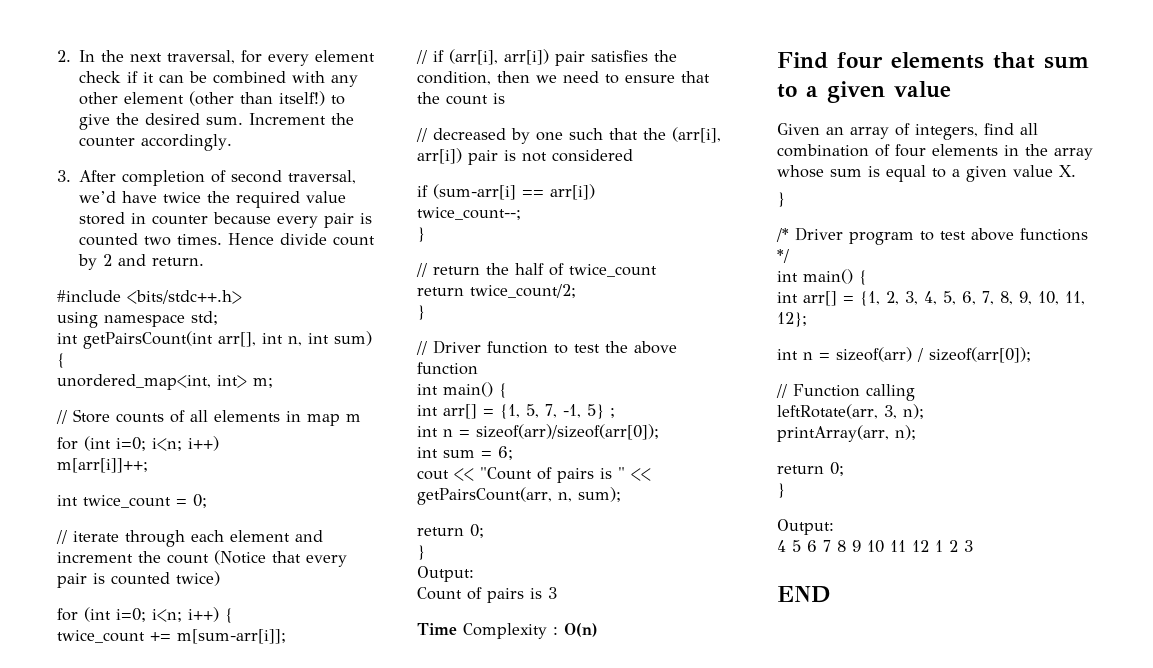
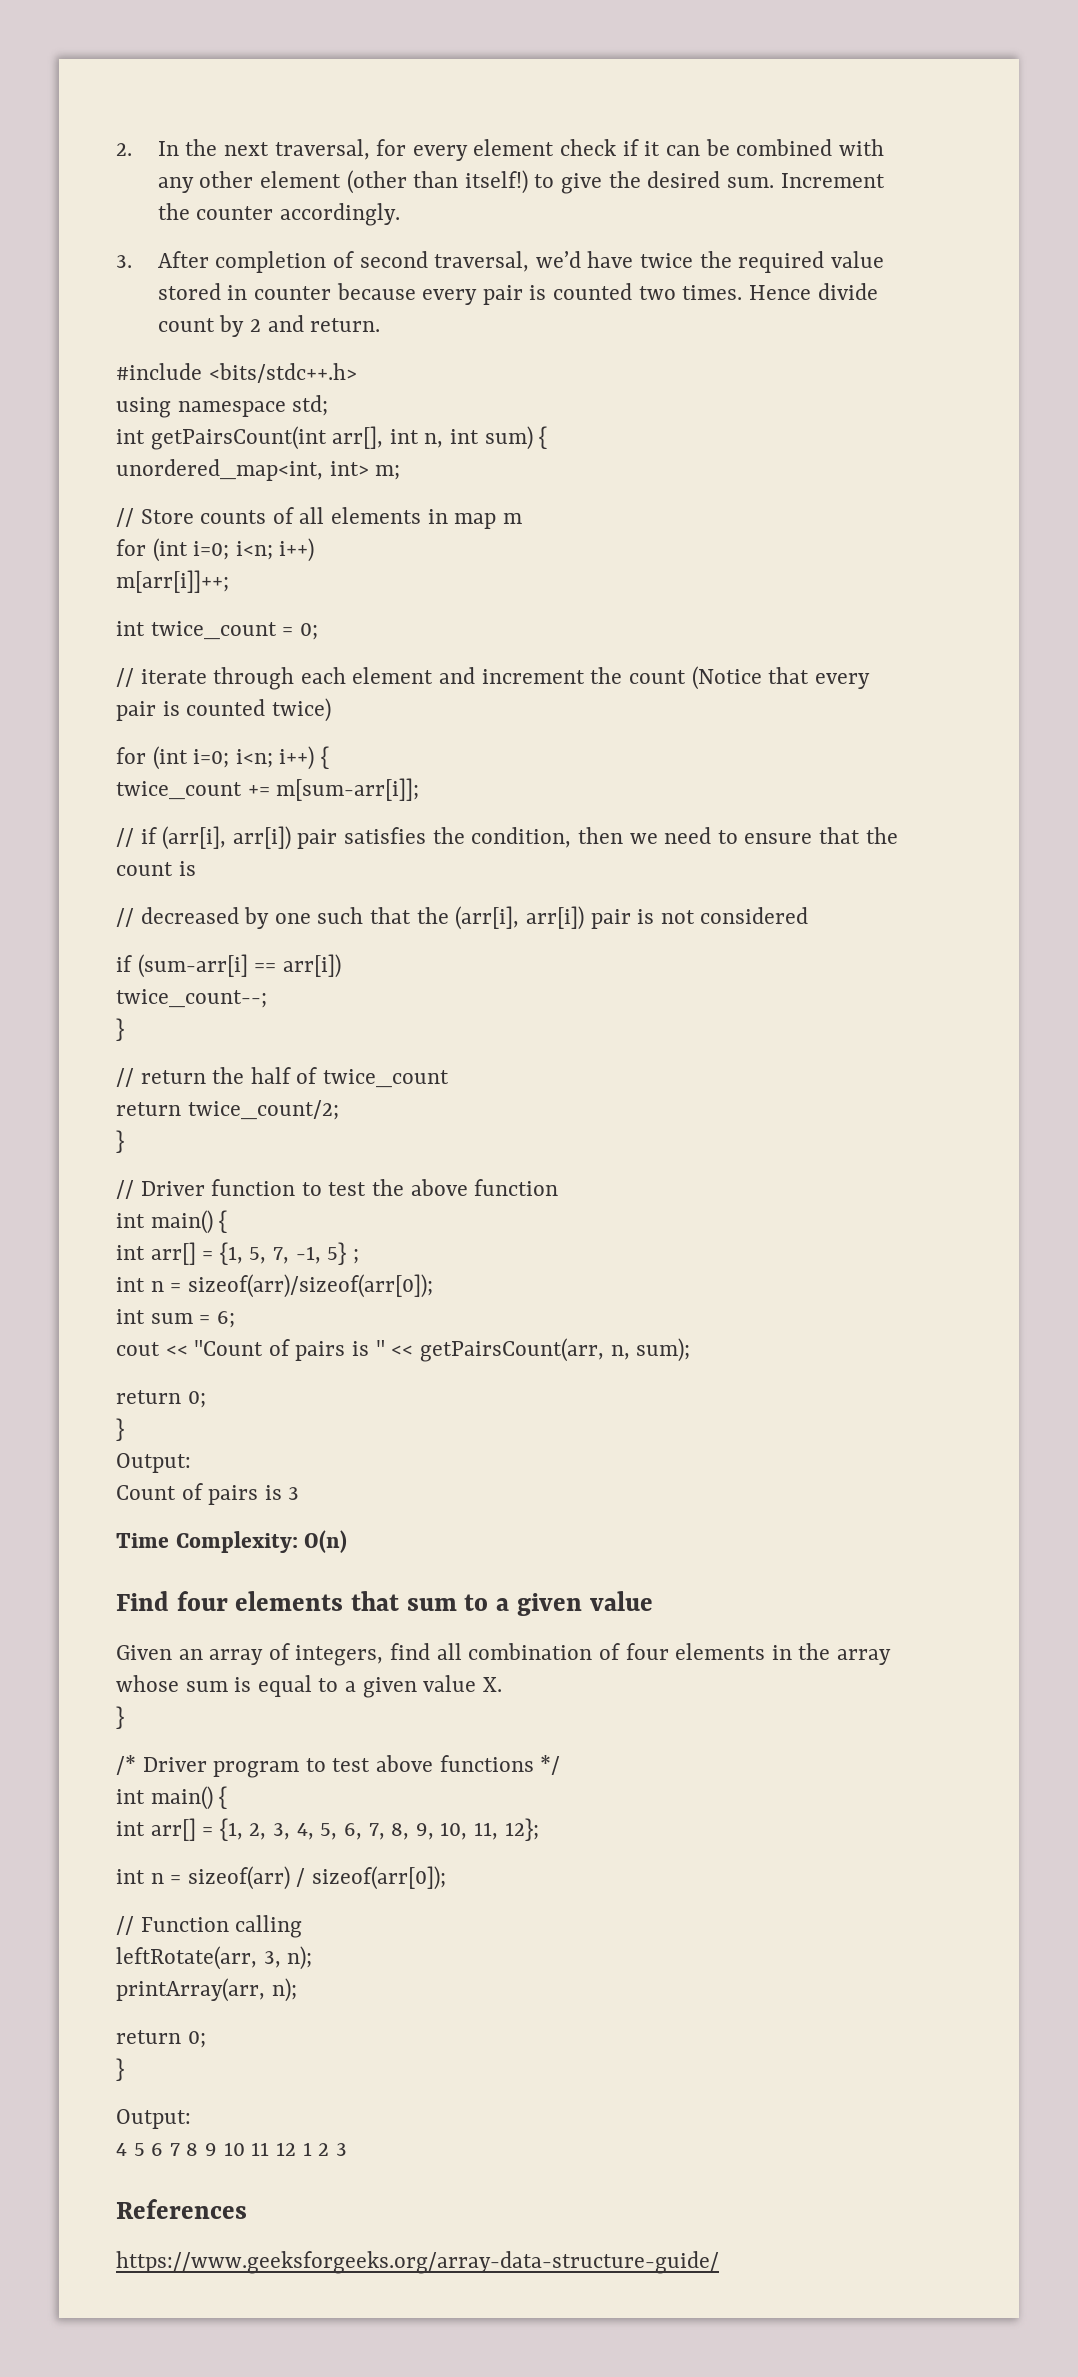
[463,623,558,639] Complexity : -> [175,1531,298,1553] Complexity:
[777,586,831,603] END -> [116,2199,247,2219] [116,2251,719,2274] References // https://www.geeksforgeeks.org/array-data-structure-guide/

